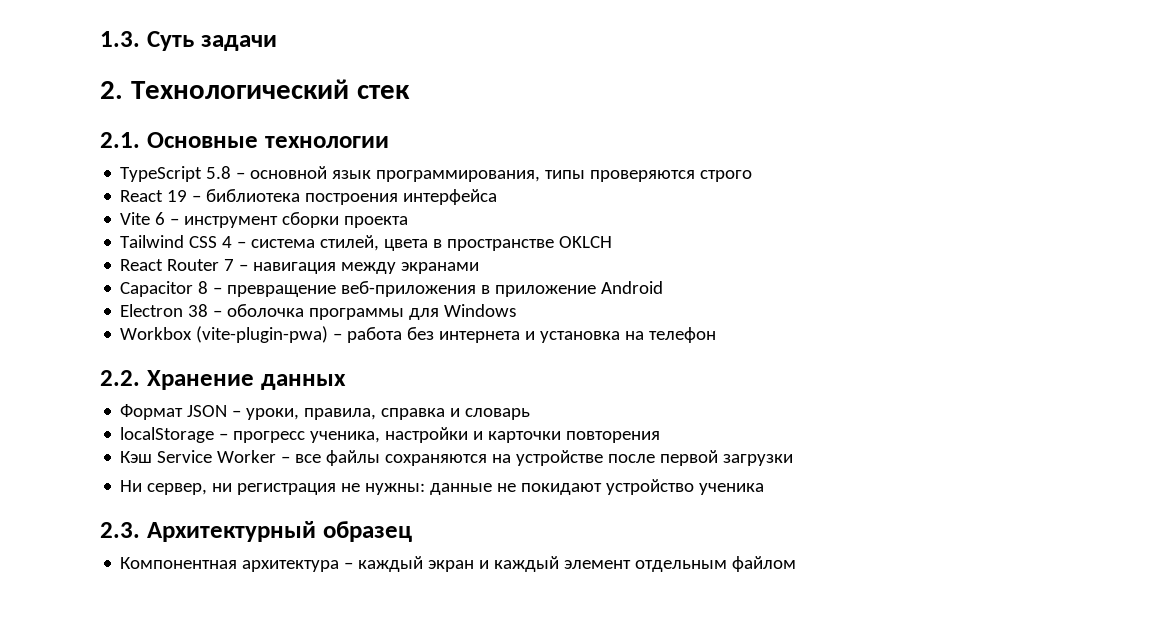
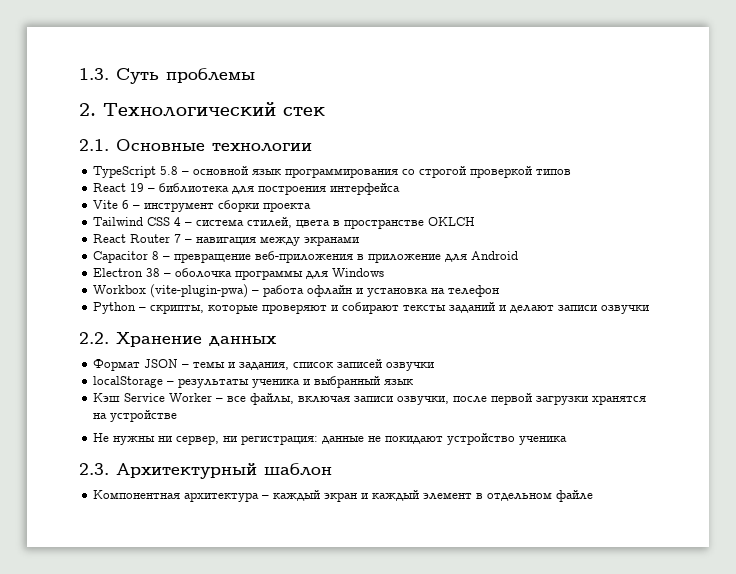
[200,35,277,51] задачи -> [166,68,255,83] проблемы
[376,170,753,182] программирования, типы проверяются строго -> [285,166,572,178] программирования со строгой проверкой типов
(301, 195) none -> [232,186,255,194] для
(597, 291) none -> [445,254,468,262] для
[407,327,521,343] без интернета -> [307,285,353,297] офлайн
(717, 335) none -> [93,302,650,314] // Python – скрипты, которые проверяют и собирают тексты заданий и делают записи озвучки
[246,408,531,420] [120,427,661,443] уроки, правила, справка и словарь // localStorage – прогресс ученика, настройки и карточки повторения -> [193,359,435,371] [93,376,414,388] темы и задания, список записей озвучки // localStorage – результаты ученика и выбранный язык
[326,450,604,466] файлы сохраняются на устройстве -> [250,393,450,405] файлы, включая записи озвучки,
[120,480,426,495] // Ни сервер, ни регистрация не нужны: -> [592,395,647,405] [93,410,178,422] [93,433,319,445] хранятся на устройстве // Не нужны ни сервер, ни регистрация:
[322,521,412,542] образец -> [264,463,332,476] шаблон
[635,556,797,572] отдельным файлом -> [476,490,594,502] в отдельном файле

